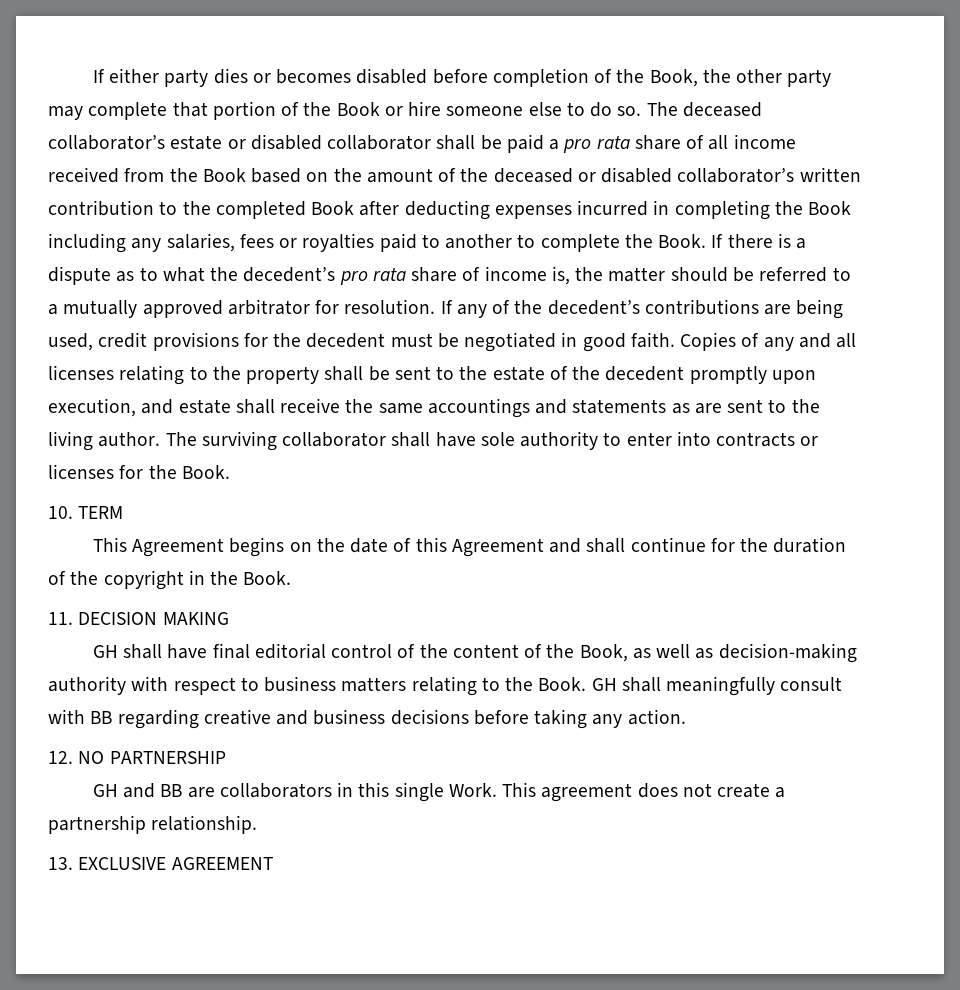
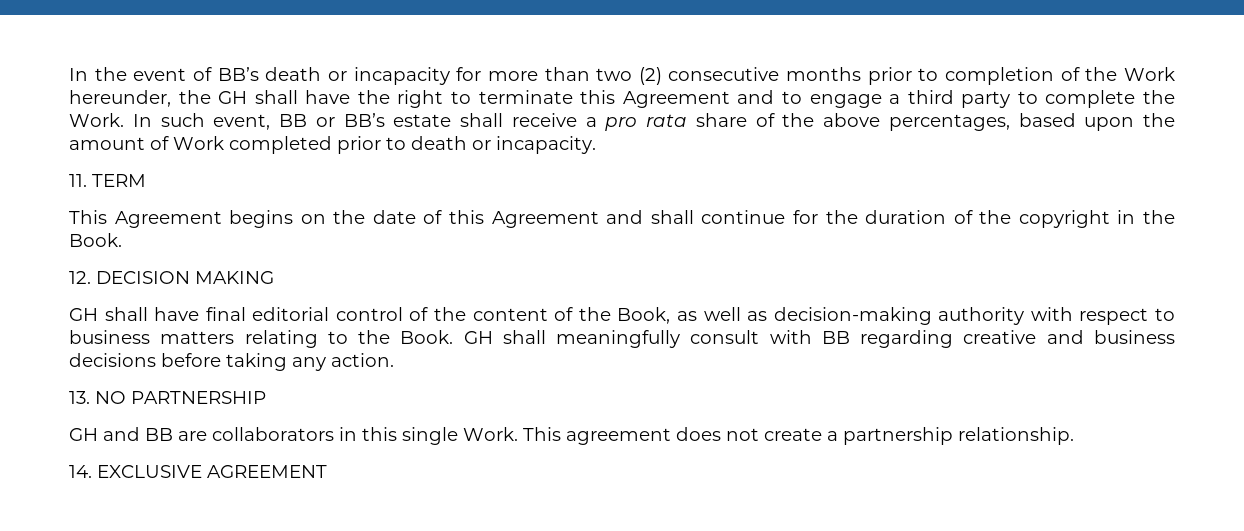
[92,68,832,87] [48,101,762,120] [48,134,544,153] If either party dies or becomes disabled before completion of the Book, the other party may complete that portion of the Book or hire someone else to do so. The deceased collaborator’s estate or disabled collaborator shall be paid -> [69,67,1175,85] [69,90,1175,108] [69,113,577,130] In the event of BB’s death or incapacity for more than two (2) consecutive months prior to completion of the Work hereunder, the GH shall have the right to terminate this Agreement and to engage a third party to complete the Work. In such event, BB or BB’s estate shall receive
[708,134,796,150] [48,167,861,183] [48,200,852,220] [48,233,807,253] [48,266,851,285] [48,299,844,319] [48,332,857,352] [48,365,816,385] [48,398,820,418] [48,431,819,451] [48,464,230,479] [48,506,73,519] all income received from the Book based on the amount of the deceased or disabled collaborator’s written contribution to the completed Book after deducting expenses incurred in completing the Book including any salaries, fees or royalties paid to another to complete the Book. If there is a dispute as to what the decedent’s pro rata share of income is, the matter should be referred to a mutually approved arbitrator for resolution. If any of the decedent’s contributions are being used, credit provisions for the decedent must be negotiated in good faith. Copies of any and all licenses relating to the property shall be sent to the estate of the decedent promptly upon execution, and estate shall receive the same accountings and statements as are sent to the living author. The surviving collaborator shall have sole authority to enter into contracts or licenses for the Book. // 10. -> [782,113,1175,131] [69,136,596,154] [69,174,87,187] the above percentages, based upon the amount of Work completed prior to death or incapacity. // 11.
[48,612,73,625] 11. -> [69,271,91,284] 12.
[48,751,73,764] 12. -> [69,391,90,404] 13.
[48,857,73,870] 13. -> [69,465,92,478] 14.

